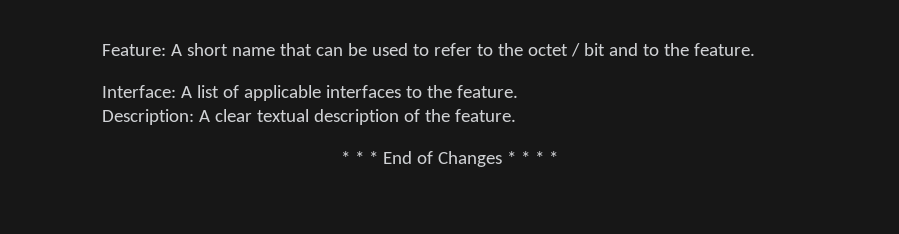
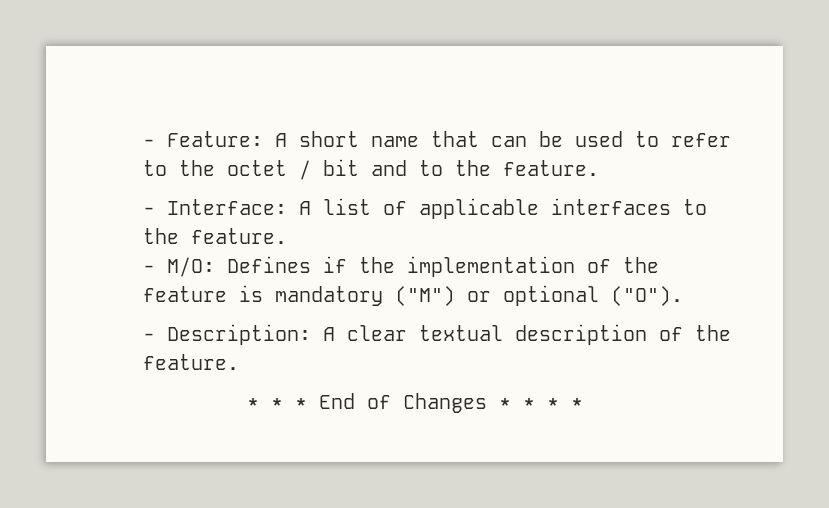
(101, 50) none -> [142,139,155,147] -
(755, 49) none -> [142,207,155,215] -
(518, 91) none -> [142,256,659,277] [142,285,683,306] [142,333,155,341] - M/O: Defines if the implementation of the feature is mandatory ("M") or optional ("O"). // -

